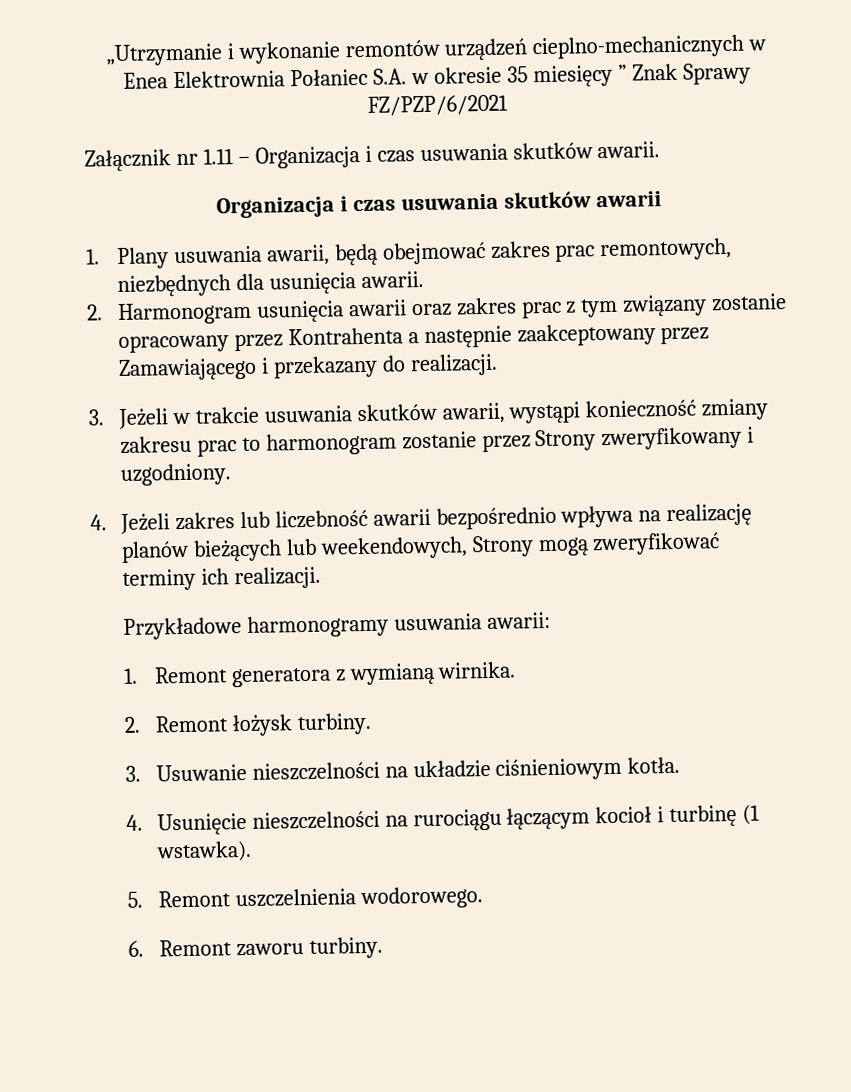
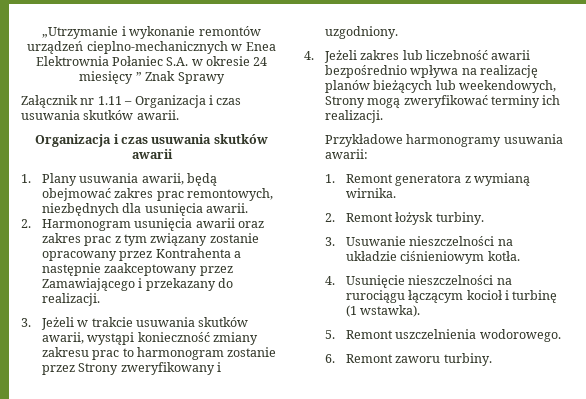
[506,66,528,83] 35 -> [253,57,268,66] 24
[367,94,508,116] FZ/PZP/6/2021 -> (225, 78) none

